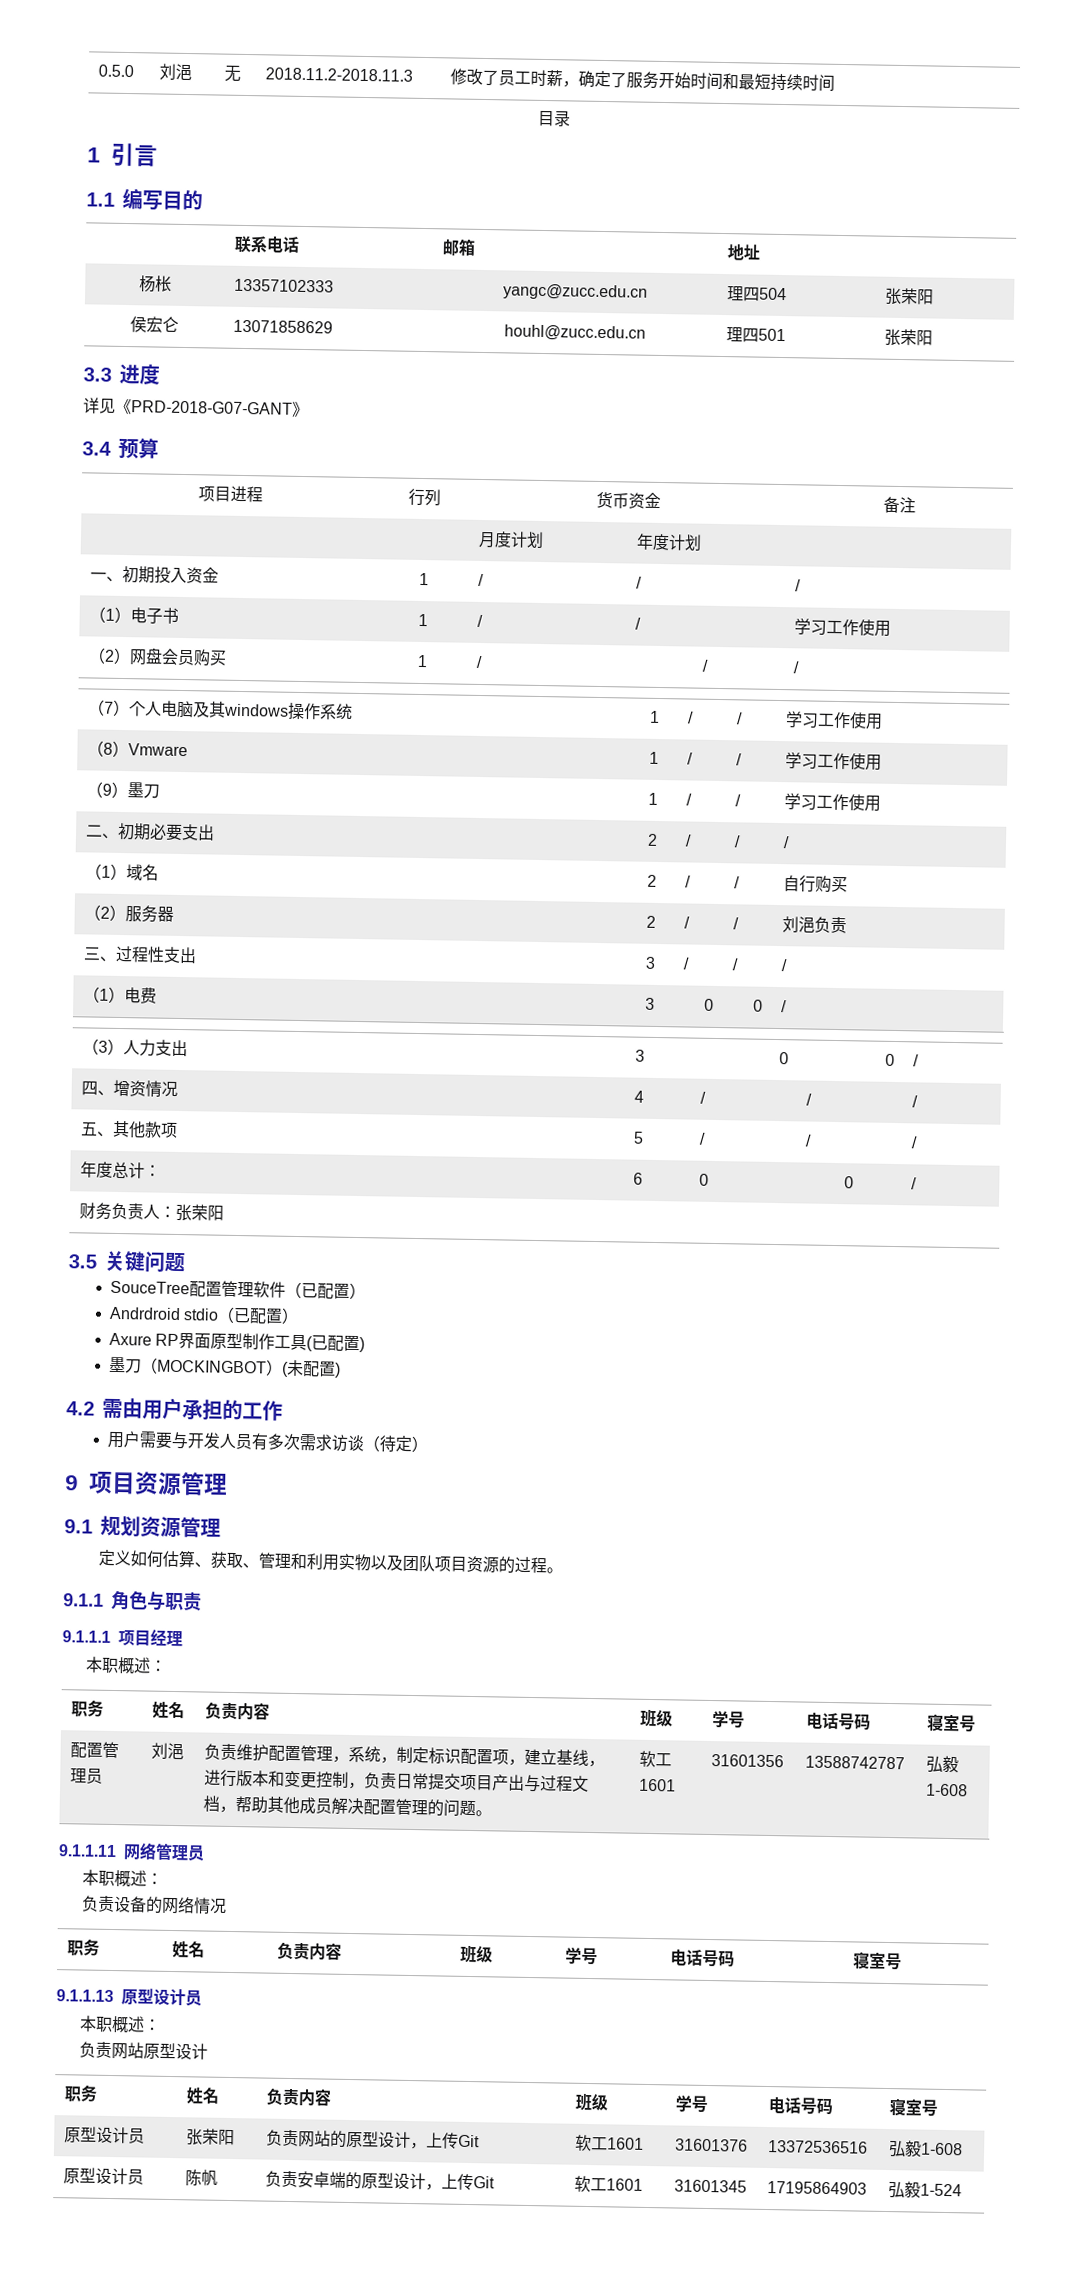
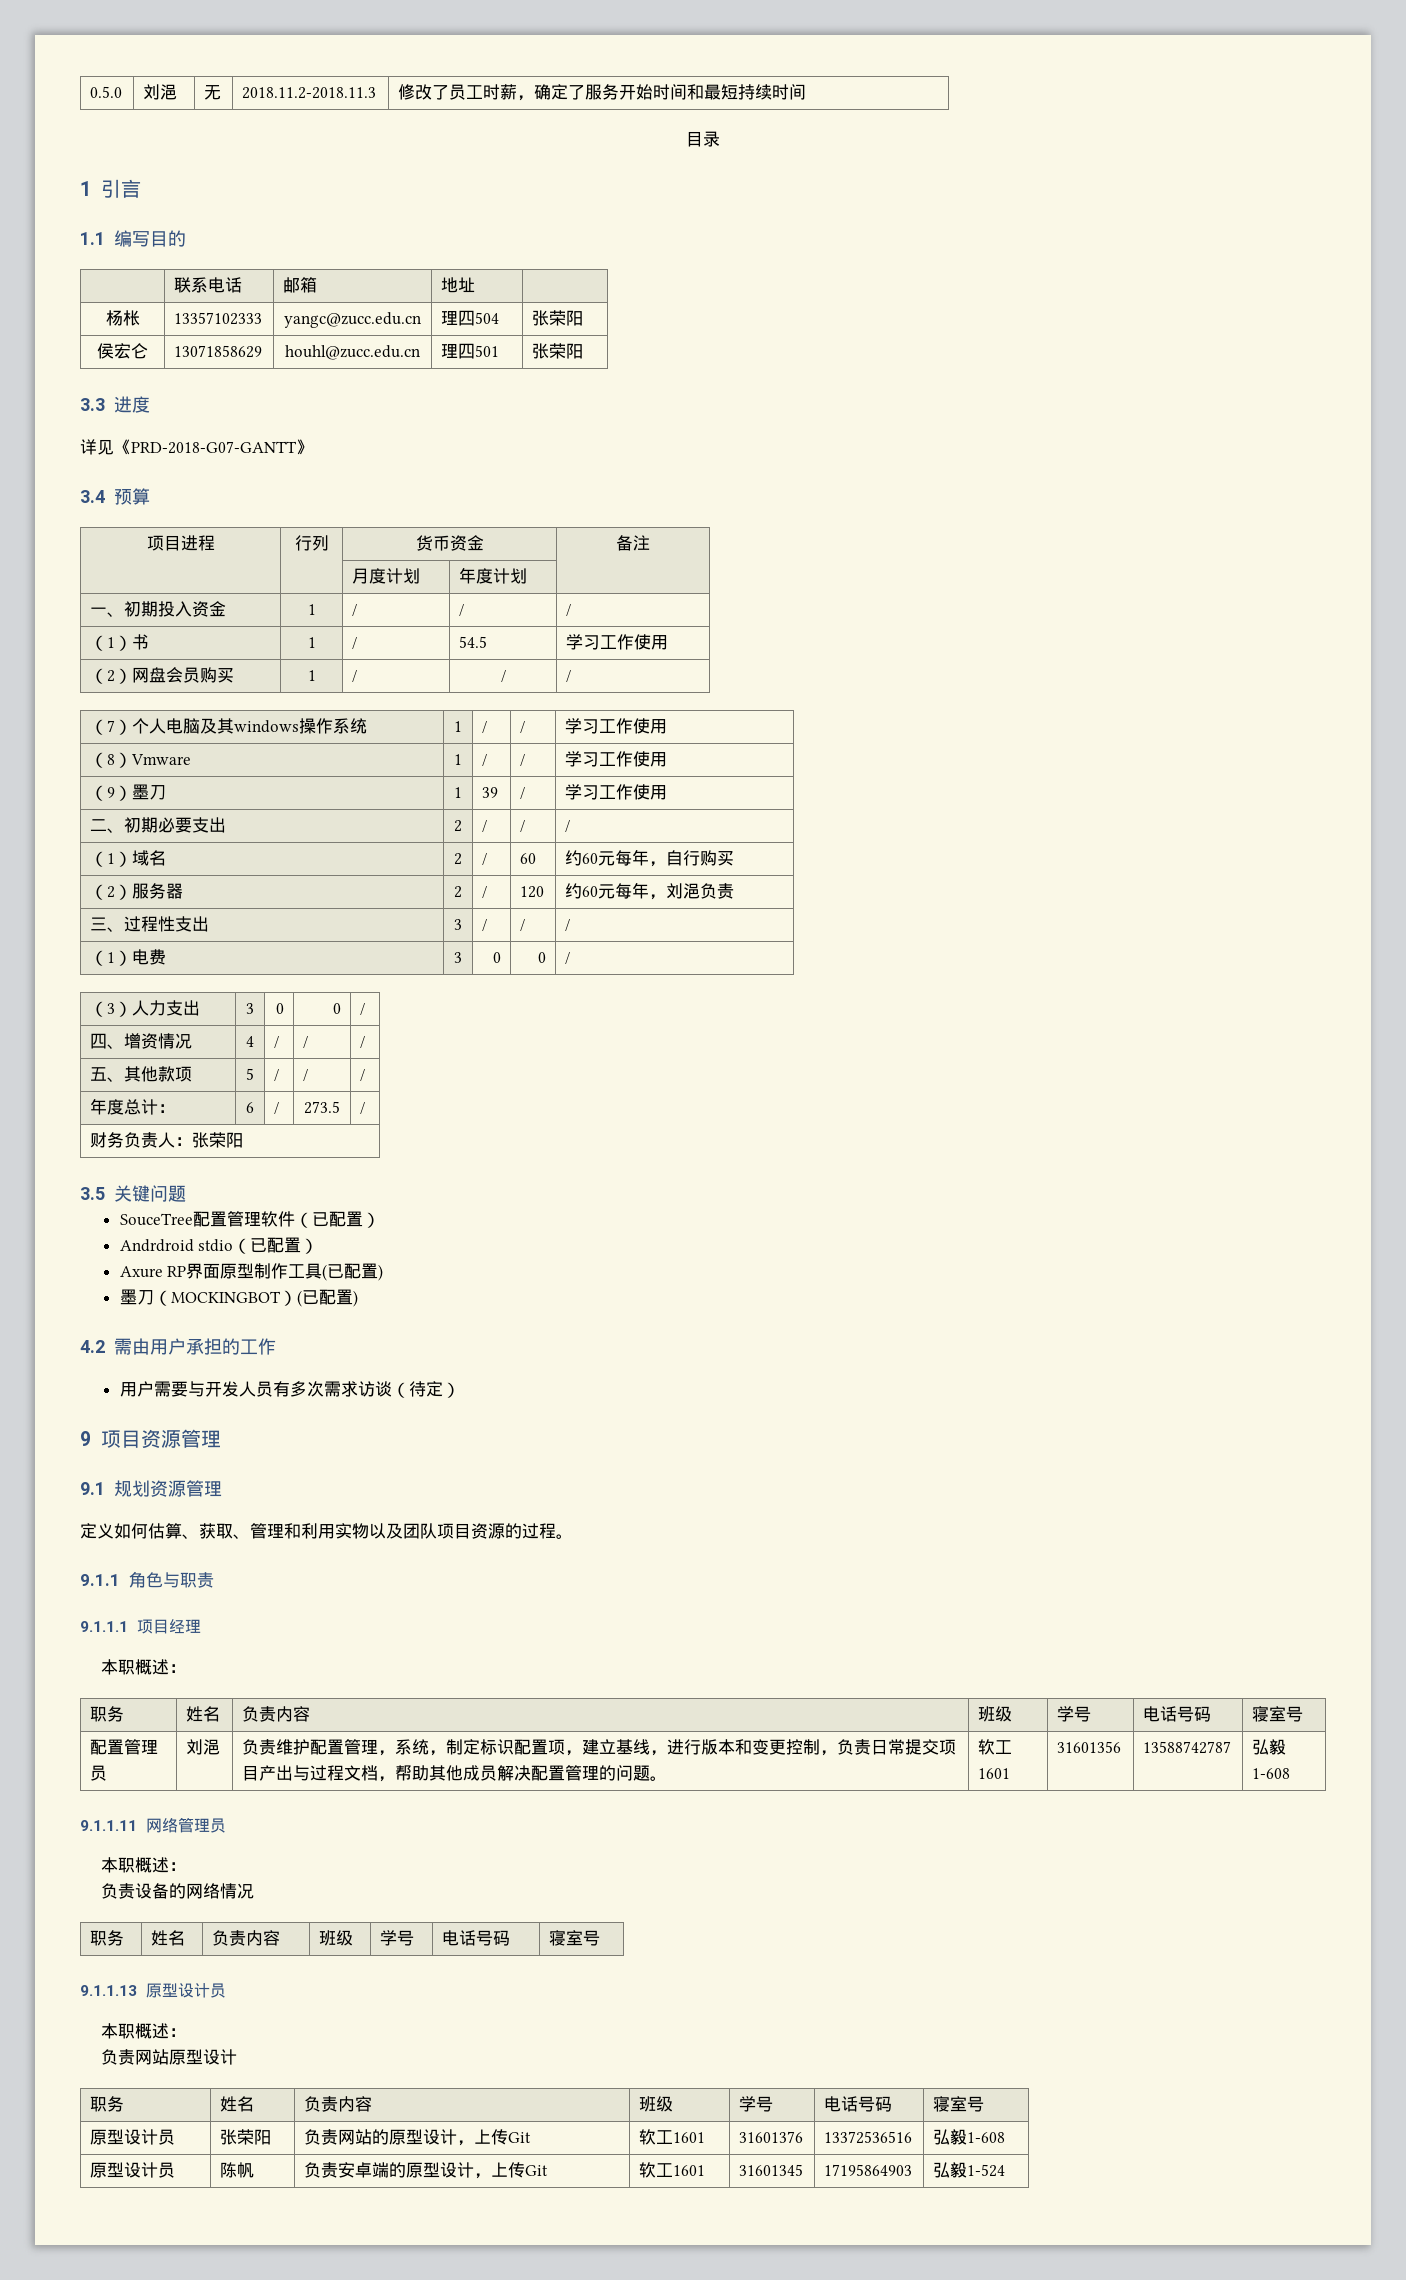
[131,400,293,415] PRD-2018-G07-GANT -> [131,441,297,454] PRD-2018-G07-GANTT
[130,607,164,625] 电子 -> (133, 643) none
[635,617,642,630] / -> [459,636,488,648] 54.5
[686,793,693,806] / -> [482,787,499,798] 39
[734,876,741,889] / | -> [520,853,537,864] [565,849,667,867] 60 | 约60元每年，
[733,917,740,930] / | -> [520,886,545,898] [565,882,667,900] 120 | 约60元每年，
[699,1173,710,1186] [844,1176,854,1189] 0 | 0 -> [274,1102,280,1114] [304,1101,340,1114] / | 273.5
[285,1359,304,1377] 未 -> [301,1290,319,1305] 已

